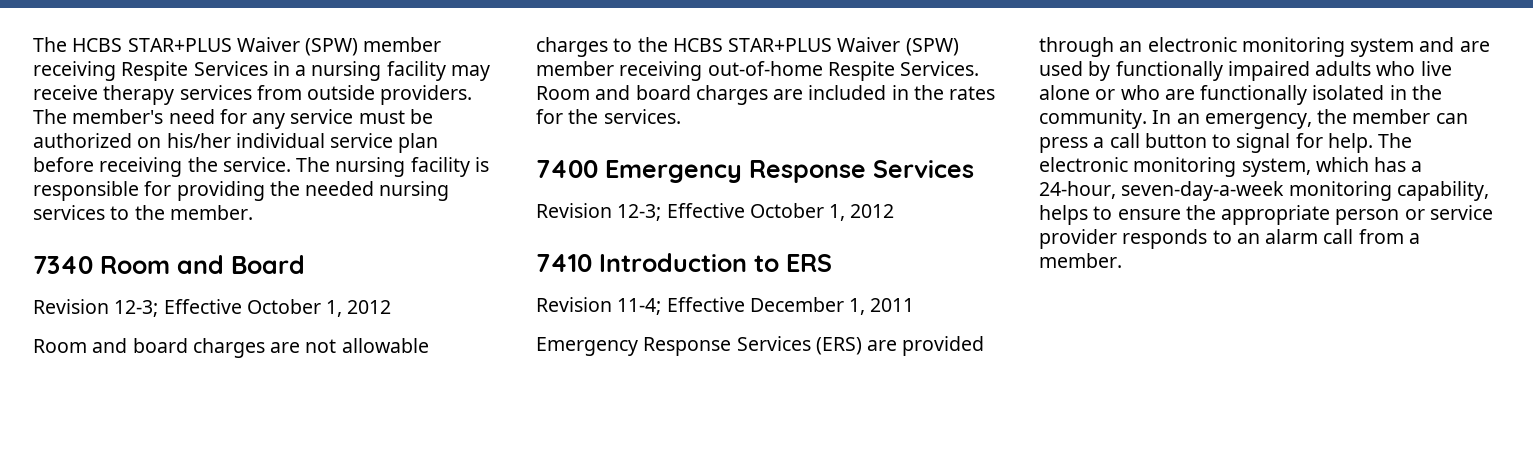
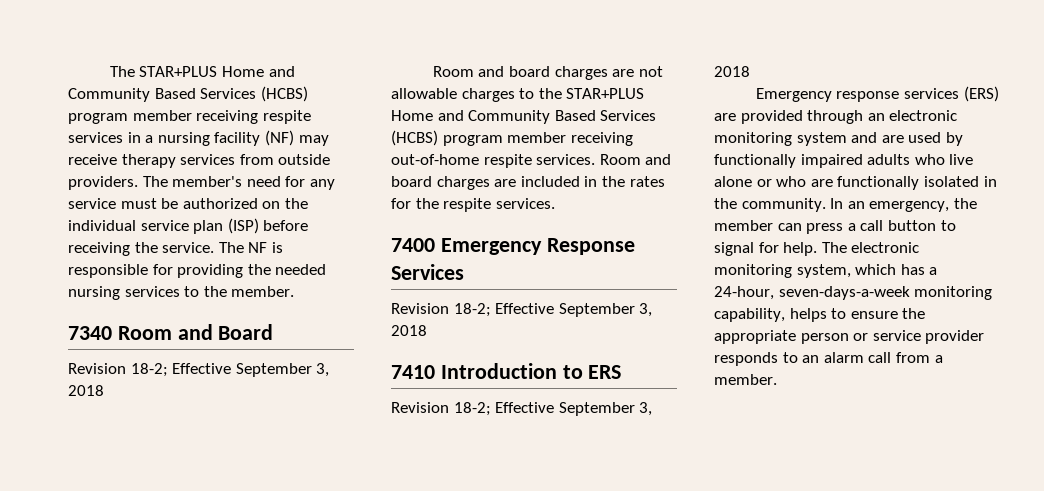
[33,37,442,56] [33,61,268,81] The HCBS STAR+PLUS Waiver (SPW) member receiving Respite Services -> [109,66,295,77] [68,86,308,102] [68,110,311,124] [68,132,123,143] The STAR+PLUS Home and Community Based Services (HCBS) program member receiving respite services
(446, 71) none -> [264,130,294,146] (NF)
[166,133,231,148] his/her -> [284,198,308,209] the
(439, 143) none -> [227,218,259,234] (ISP)
[335,157,470,177] nursing facility -> [248,242,268,253] NF
[114,299,392,317] 12-3; Effective October 1, 2012 -> [130,363,330,377] [68,385,104,396] 18-2; Effective September 3, 2018
[672,37,959,56] HCBS STAR+PLUS Waiver (SPW) -> [566,88,645,99] [391,110,657,124] [391,130,503,146] STAR+PLUS Home and Community Based Services (HCBS) program
[827,61,980,81] Respite Services. -> [483,154,596,168] respite services.
(599, 116) none -> [443,198,492,212] respite
[617,203,895,221] 12-3; Effective October 1, 2012 -> [453,303,653,317] [391,325,427,336] 18-2; Effective September 3, 2018
[617,297,915,315] [536,336,811,356] 11-4; Effective December 1, 2011 // Emergency Response Services -> [453,402,653,416] [714,66,750,77] [755,88,959,102] 18-2; Effective September 3, 2018 // Emergency response services
[1121,181,1285,201] seven-day-a-week -> [778,286,910,300] seven-days-a-week

